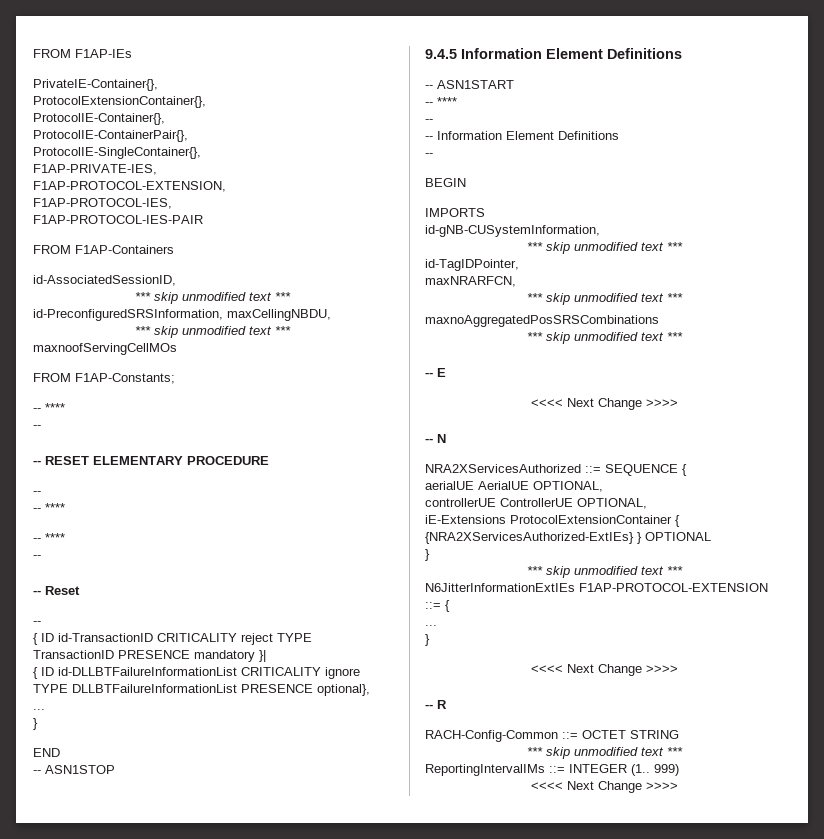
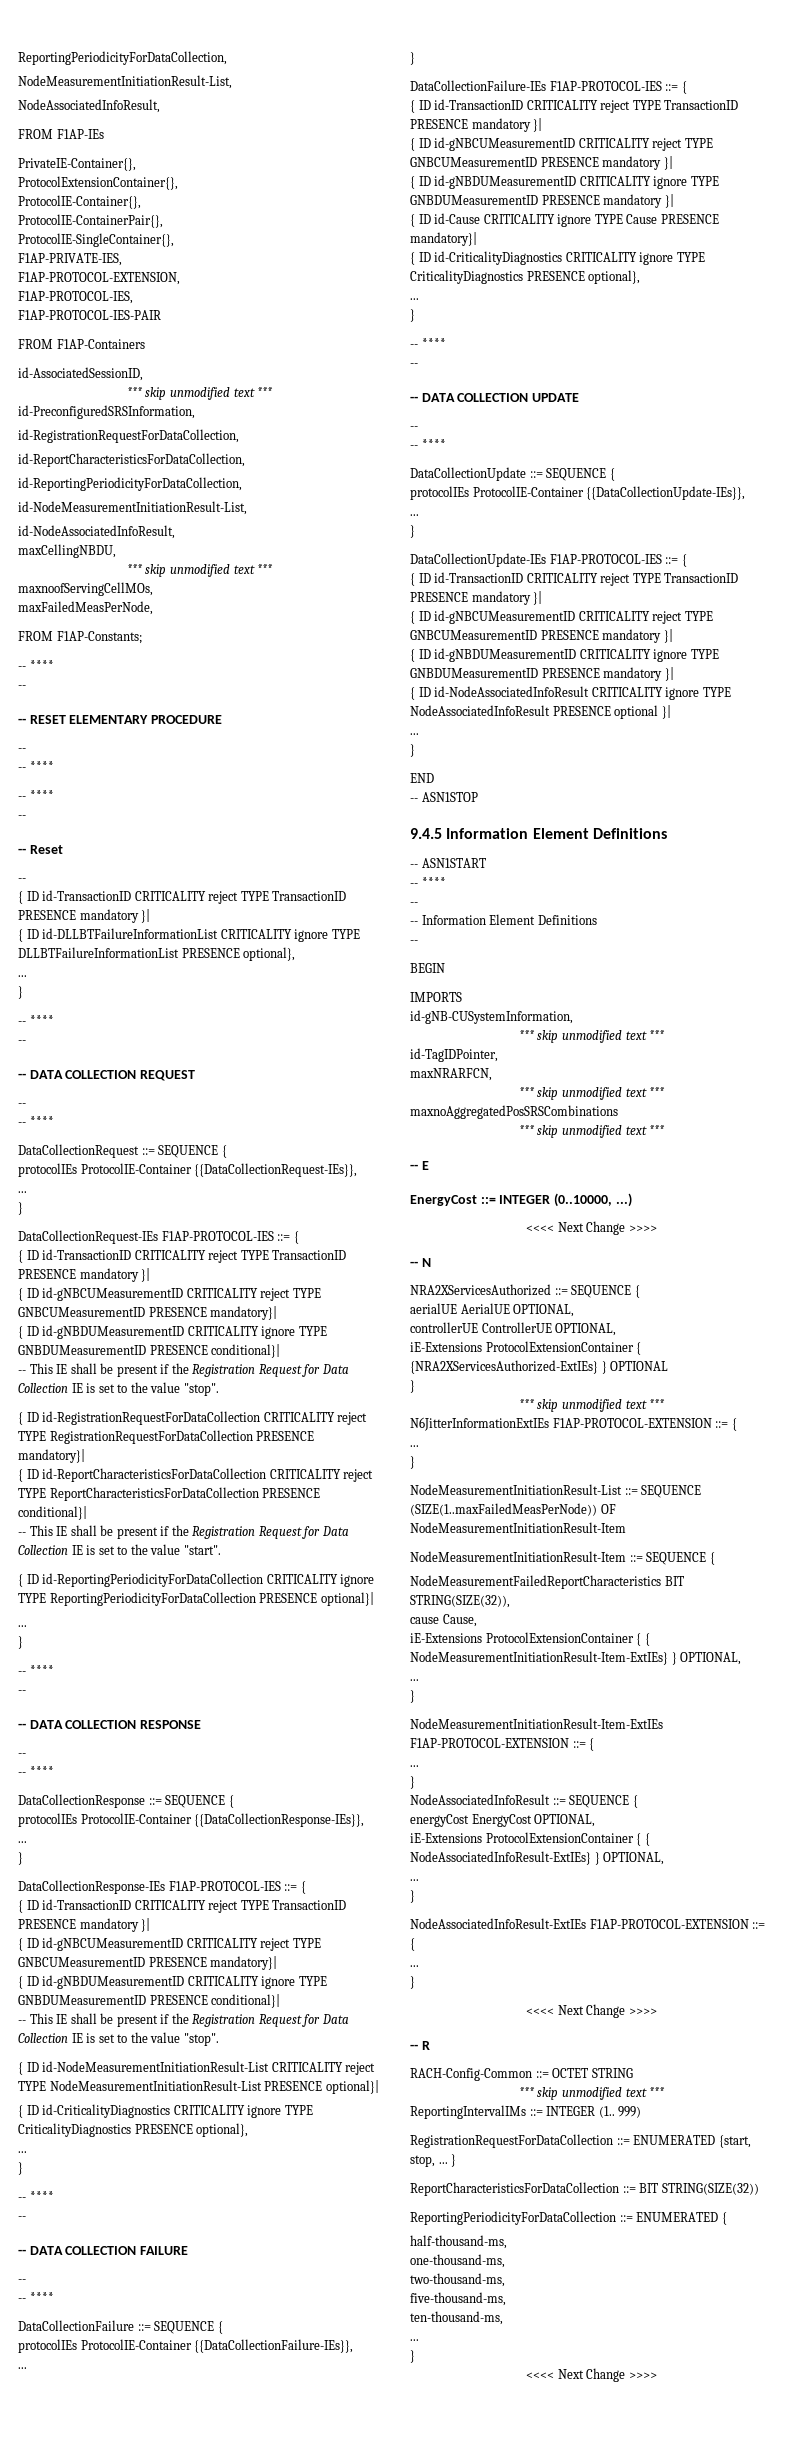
(33, 53) none -> [18,51,227,65] [18,75,232,89] [18,99,160,113] ReportingPeriodicityForDataCollection, // NodeMeasurementInitiationResult-List, // NodeAssociatedInfoResult, //
(223, 315) none -> [18,429,239,443] [18,453,245,467] [18,477,242,491] [18,501,247,515] [18,525,175,539] // id-RegistrationRequestForDataCollection, // id-ReportCharacteristicsForDataCollection, // id-ReportingPeriodicityForDataCollection, // id-NodeMeasurementInitiationResult-List, // id-NodeAssociatedInfoResult, //
[33,343,177,355] maxnoofServingCellMOs -> [18,582,153,596] [18,601,153,615] maxnoofServingCellMOs, // maxFailedMeasPerNode,
(38, 724) none -> [18,1015,54,1025] [18,1040,26,1044] [18,1070,195,1081] [18,1103,26,1107] [18,1116,54,1126] [18,1144,227,1158] [18,1163,358,1177] [18,1191,27,1193] [18,1202,23,1215] [18,1230,299,1244] [18,1249,347,1263] [18,1268,151,1282] [18,1287,321,1301] [18,1306,278,1320] [18,1325,327,1339] [18,1344,281,1358] [18,1363,349,1377] [18,1382,219,1396] [18,1411,368,1425] [18,1430,315,1444] [18,1449,85,1463] [18,1468,374,1482] [18,1487,321,1501] [18,1506,87,1520] [18,1525,349,1539] [18,1544,221,1555] [18,1573,375,1587] [18,1592,374,1606] [18,1625,27,1627] [18,1636,23,1649] [18,1665,54,1675] [18,1690,26,1694] [18,1720,201,1729] [18,1753,26,1757] [18,1766,54,1776] [18,1794,234,1808] [18,1813,365,1827] [18,1841,27,1843] [18,1852,23,1865] [18,1880,306,1894] [18,1899,347,1913] [18,1918,151,1932] [18,1937,321,1951] [18,1956,278,1970] [18,1975,327,1989] [18,1994,281,2008] [18,2013,349,2027] [18,2032,219,2046] [18,2061,376,2075] [18,2080,379,2094] [18,2104,313,2118] [18,2123,249,2137] [18,2151,27,2153] [18,2162,23,2175] [18,2191,54,2201] [18,2216,26,2220] [18,2246,188,2255] [18,2279,26,2283] [18,2292,54,2302] [18,2320,223,2334] [18,2339,354,2353] [18,2367,27,2369] [410,52,415,65] [410,80,687,94] [410,99,739,113] [410,118,543,132] [410,137,713,151] [410,156,673,170] [410,175,719,189] [410,194,674,208] [410,213,719,227] [410,232,477,246] [410,251,705,265] [410,270,641,284] [410,298,419,300] [410,309,415,322] [410,338,446,348] [410,363,418,367] [410,393,579,402] [410,426,418,430] [410,439,446,449] [410,467,615,481] [410,486,746,500] [410,514,419,516] [410,525,415,538] [410,553,687,567] [410,572,739,586] [410,591,543,605] [410,610,713,624] [410,629,673,643] [410,648,719,662] [410,667,674,681] [410,686,731,700] [410,705,671,719] [410,733,419,735] [410,744,415,757] // -- **** // -- // -- DATA COLLECTION REQUEST // -- // -- **** // DataCollectionRequest ::= SEQUENCE { // protocolIEs ProtocolIE-Container {{DataCollectionRequest-IEs}}, // ... // } // DataCollectionRequest-IEs F1AP-PROTOCOL-IES ::= { // { ID id-TransactionID CRITICALITY reject TYPE TransactionID PRESENCE mandatory }| // { ID id-gNBCUMeasurementID CRITICALITY reject TYPE GNBCUMeasurementID PRESENCE mandatory}| // { ID id-gNBDUMeasurementID CRITICALITY ignore TYPE GNBDUMeasurementID PRESENCE conditional}| // -- This IE shall be present if the Registration Request for Data Collection IE is set to the value "stop". // { ID id-RegistrationRequestForDataCollection CRITICALITY reject TYPE RegistrationRequestForDataCollection PRESENCE mandatory}| // { ID id-ReportCharacteristicsForDataCollection CRITICALITY reject TYPE ReportCharacteristicsForDataCollection PRESENCE conditional}| // -- This IE shall be present if the Registration Request for Data Collection IE is set to the value "start". // { ID id-ReportingPeriodicityForDataCollection CRITICALITY ignore TYPE ReportingPeriodicityForDataCollection PRESENCE optional}| // ... // } // -- **** // -- // -- DATA COLLECTION RESPONSE // -- // -- **** // DataCollectionResponse ::= SEQUENCE { // protocolIEs ProtocolIE-Container {{DataCollectionResponse-IEs}}, // ... // } // DataCollectionResponse-IEs F1AP-PROTOCOL-IES ::= { // { ID id-TransactionID CRITICALITY reject TYPE TransactionID PRESENCE mandatory }| // { ID id-gNBCUMeasurementID CRITICALITY reject TYPE GNBCUMeasurementID PRESENCE mandatory}| // { ID id-gNBDUMeasurementID CRITICALITY ignore TYPE GNBDUMeasurementID PRESENCE conditional}| // -- This IE shall be present if the Registration Request for Data Collection IE is set to the value "stop". // { ID id-NodeMeasurementInitiationResult-List CRITICALITY reject TYPE NodeMeasurementInitiationResult-List PRESENCE optional}| // { ID id-CriticalityDiagnostics CRITICALITY ignore TYPE CriticalityDiagnostics PRESENCE optional}, // ... // } // -- **** // -- // -- DATA COLLECTION FAILURE // -- // -- **** // DataCollectionFailure ::= SEQUENCE { // protocolIEs ProtocolIE-Container {{DataCollectionFailure-IEs}}, // ... // } // DataCollectionFailure-IEs F1AP-PROTOCOL-IES ::= { // { ID id-TransactionID CRITICALITY reject TYPE TransactionID PRESENCE mandatory }| // { ID id-gNBCUMeasurementID CRITICALITY reject TYPE GNBCUMeasurementID PRESENCE mandatory }| // { ID id-gNBDUMeasurementID CRITICALITY ignore TYPE GNBDUMeasurementID PRESENCE mandatory }| // { ID id-Cause CRITICALITY ignore TYPE Cause PRESENCE mandatory}| // { ID id-CriticalityDiagnostics CRITICALITY ignore TYPE CriticalityDiagnostics PRESENCE optional}, // ... // } // -- **** // -- // -- DATA COLLECTION UPDATE // -- // -- **** // DataCollectionUpdate ::= SEQUENCE { // protocolIEs ProtocolIE-Container {{DataCollectionUpdate-IEs}}, // ... // } // DataCollectionUpdate-IEs F1AP-PROTOCOL-IES ::= { // { ID id-TransactionID CRITICALITY reject TYPE TransactionID PRESENCE mandatory }| // { ID id-gNBCUMeasurementID CRITICALITY reject TYPE GNBCUMeasurementID PRESENCE mandatory }| // { ID id-gNBDUMeasurementID CRITICALITY ignore TYPE GNBDUMeasurementID PRESENCE mandatory }| // { ID id-NodeAssociatedInfoResult CRITICALITY ignore TYPE NodeAssociatedInfoResult PRESENCE optional }| // ... // }
(446, 372) none -> [410,1193,632,1207] // EnergyCost ::= INTEGER (0..10000, ...)
(430, 640) none -> [410,1484,702,1498] [410,1503,616,1516] [410,1522,626,1533] [410,1551,715,1565] [410,1575,684,1589] [410,1595,510,1608] [410,1614,477,1627] [410,1632,650,1646] [410,1651,742,1665] [410,1679,419,1681] [410,1690,415,1703] [410,1718,663,1729] [410,1738,595,1751] [410,1765,419,1767] [410,1776,415,1789] [410,1794,638,1808] [410,1814,596,1827] [410,1832,650,1846] [410,1851,665,1865] [410,1879,419,1881] [410,1890,415,1903] [410,1918,766,1929] [410,1938,415,1951] [410,1965,419,1967] [410,1976,415,1989] // NodeMeasurementInitiationResult-List ::= SEQUENCE (SIZE(1..maxFailedMeasPerNode)) OF NodeMeasurementInitiationResult-Item // NodeMeasurementInitiationResult-Item ::= SEQUENCE { // NodeMeasurementFailedReportCharacteristics BIT STRING(SIZE(32)), // cause Cause, // iE-Extensions ProtocolExtensionContainer { { NodeMeasurementInitiationResult-Item-ExtIEs} } OPTIONAL, // ... // } // NodeMeasurementInitiationResult-Item-ExtIEs F1AP-PROTOCOL-EXTENSION ::= { // ... // } // NodeAssociatedInfoResult ::= SEQUENCE { // energyCost EnergyCost OPTIONAL, // iE-Extensions ProtocolExtensionContainer { { NodeAssociatedInfoResult-ExtIEs} } OPTIONAL, // ... // } // NodeAssociatedInfoResult-ExtIEs F1AP-PROTOCOL-EXTENSION ::= { // ... // }
(679, 770) none -> [410,2134,751,2148] [410,2154,457,2167] [410,2182,759,2196] [410,2211,727,2225] [410,2235,507,2249] [410,2254,505,2268] [410,2273,505,2287] [410,2292,506,2306] [410,2311,503,2325] [410,2339,419,2341] [410,2350,415,2363] // RegistrationRequestForDataCollection ::= ENUMERATED {start, stop, ... } // ReportCharacteristicsForDataCollection ::= BIT STRING(SIZE(32)) // ReportingPeriodicityForDataCollection ::= ENUMERATED { // half-thousand-ms, // one-thousand-ms, // two-thousand-ms, // five-thousand-ms, // ten-thousand-ms, // ... // }

